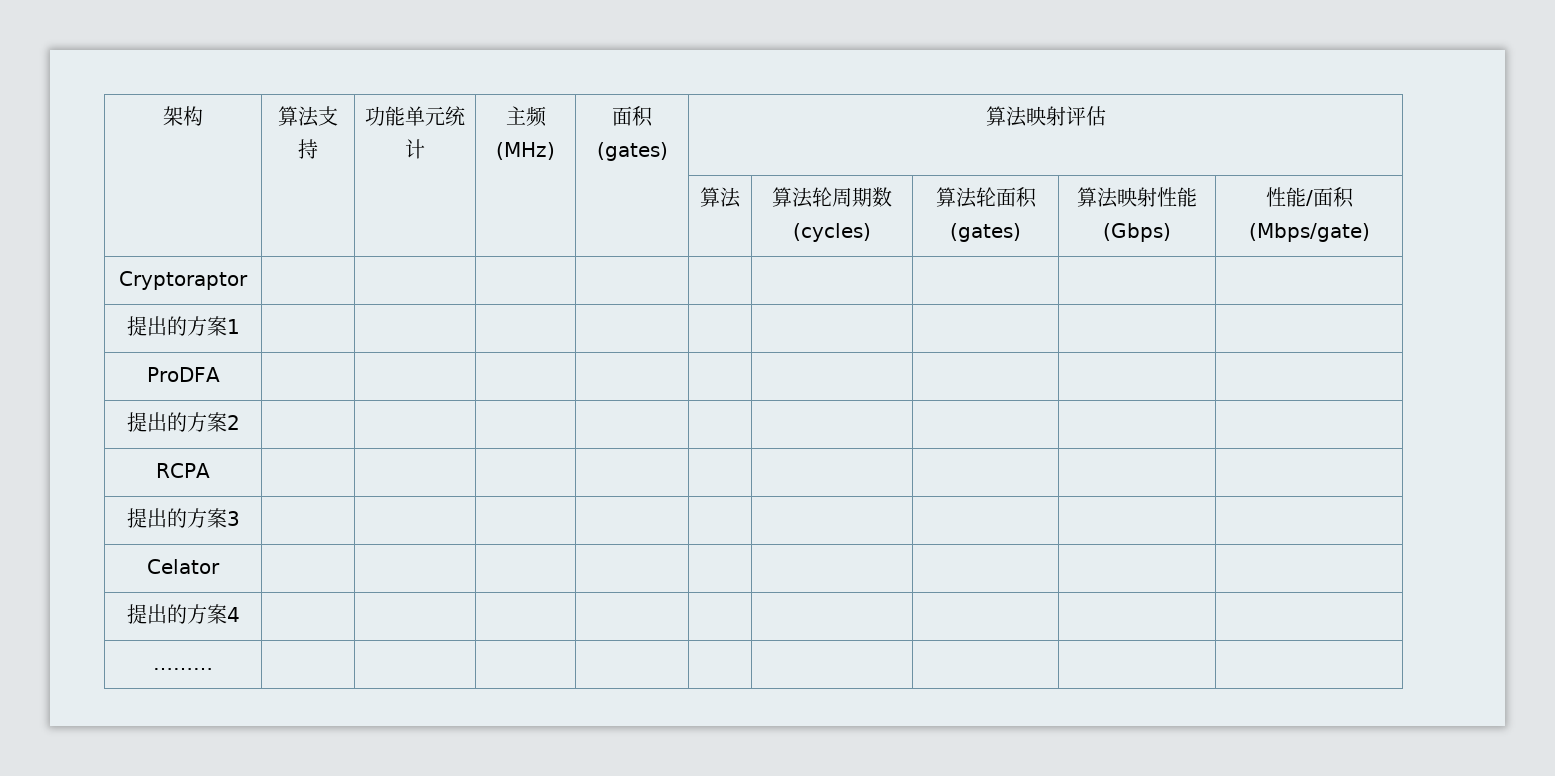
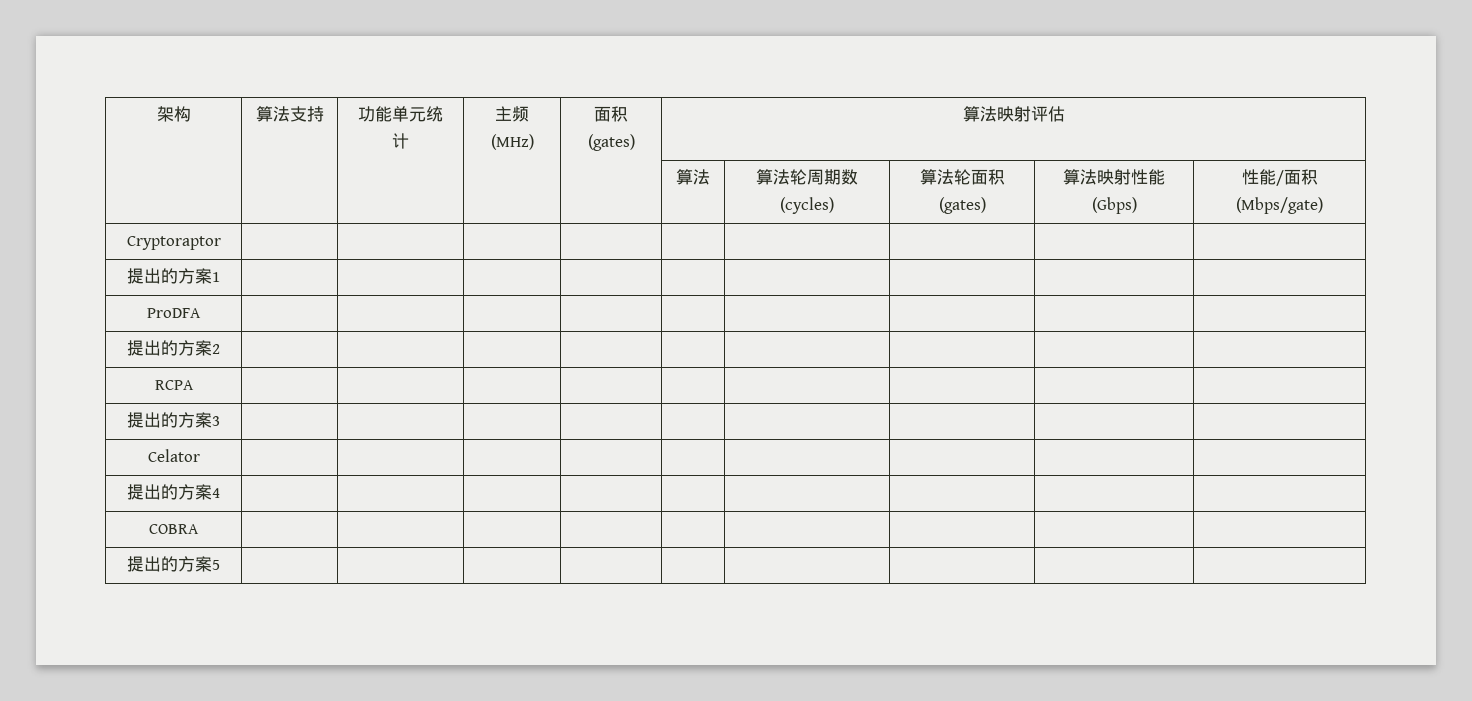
[153,668,213,670] ……… -> [149,524,199,534] [127,556,220,572] COBRA | | | | | | | | | // 提出的方案5

